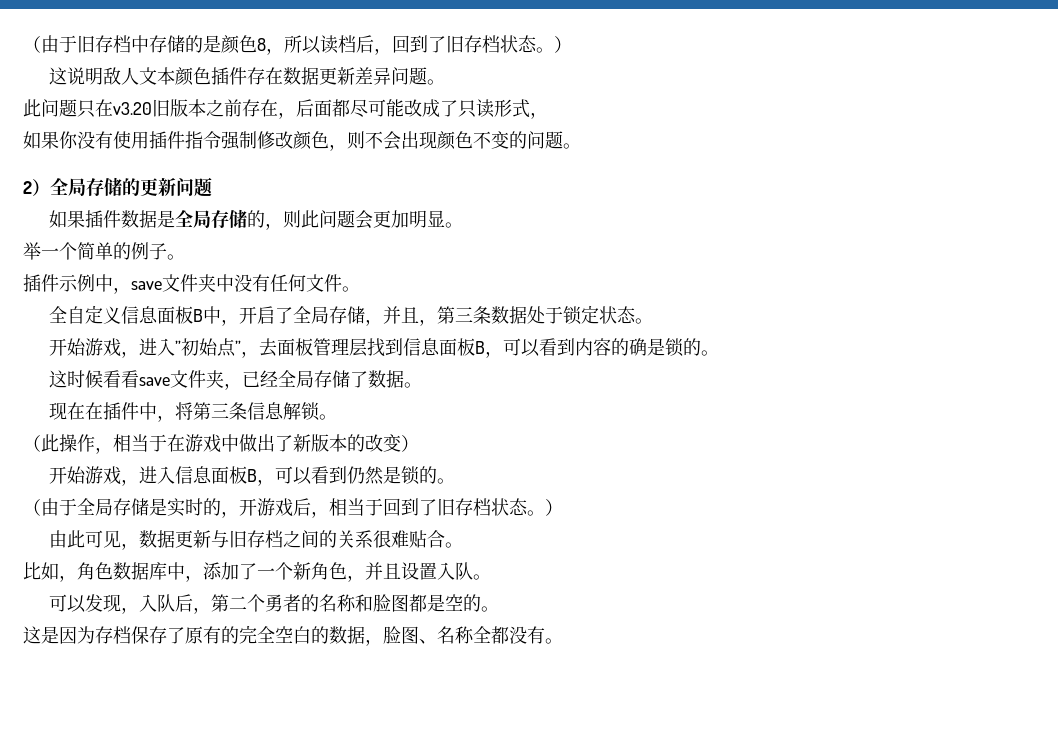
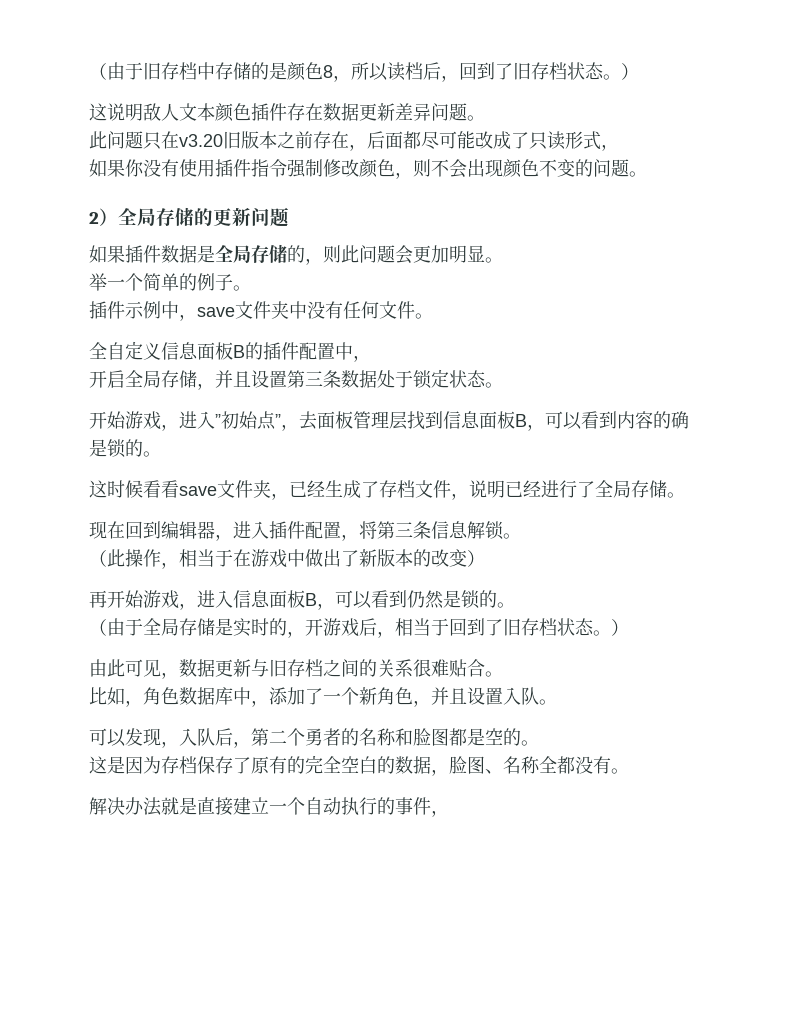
[203,306,294,326] 中，开启了 -> [245,342,371,362] [89,370,125,388] 的插件配置中， // 开启
[419,319,438,326] ， -> [251,370,287,388] 设置
[278,370,405,388] 全局存储了数据 -> [325,480,667,500] 生成了存档文件，说明已经进行了全局存储
[85,402,158,420] 在插件中 -> [125,521,341,541] 回到编辑器，进入插件配置
(419, 443) none -> [89,590,107,608] 再
(563, 641) none -> [89,797,449,817] // 解决办法就是直接建立一个自动执行的事件，

